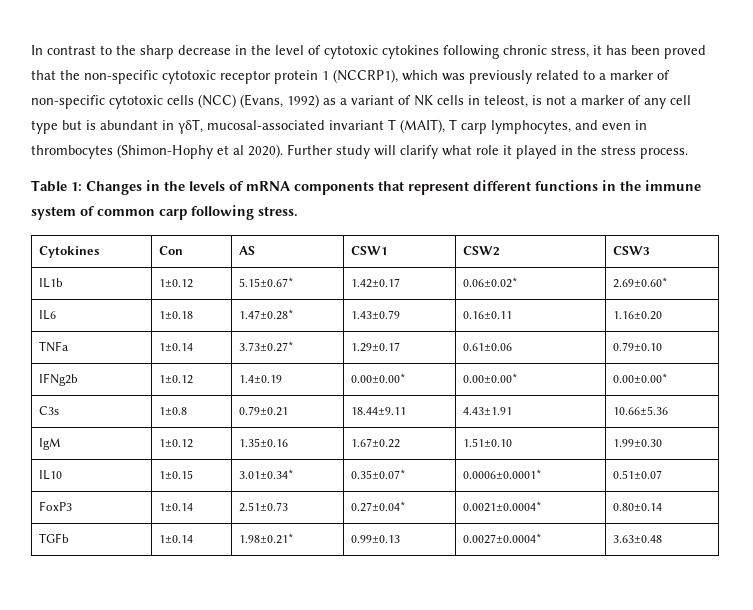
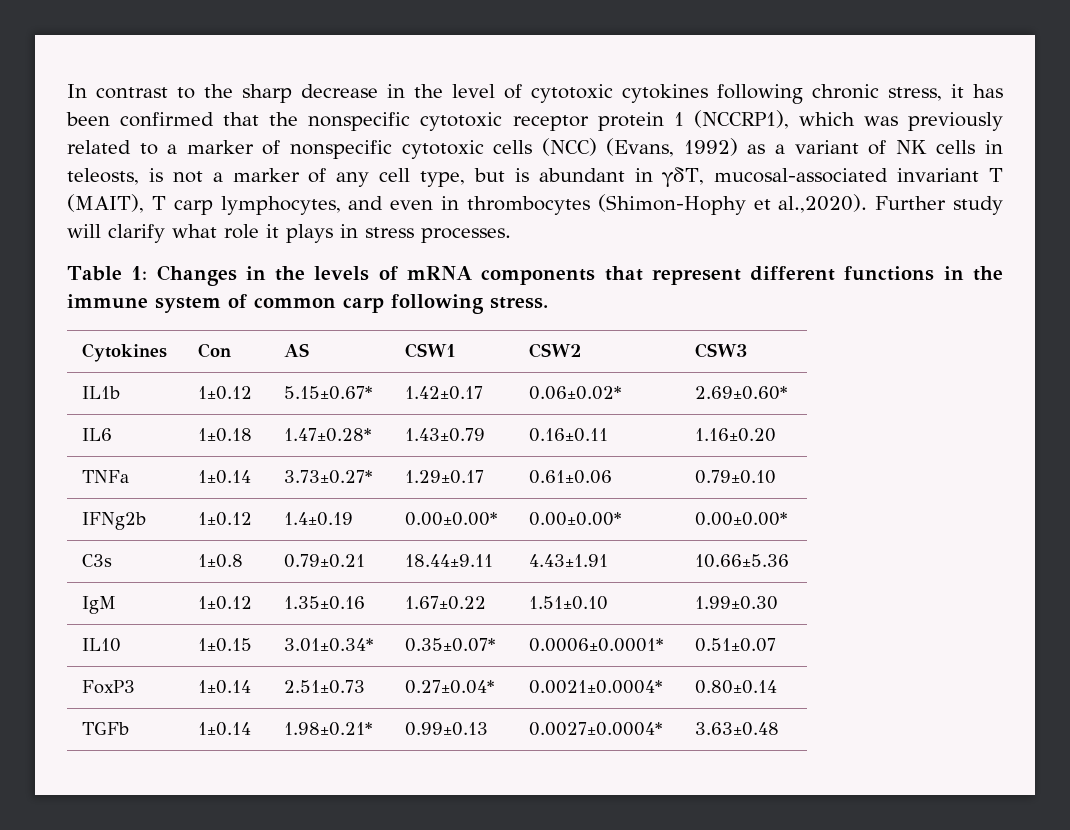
[664,45,706,59] proved -> [120,112,215,127] confirmed
[84,70,158,84] non-specific -> [308,112,411,131] nonspecific
[31,95,105,109] non-specific -> [289,140,392,159] nonspecific
[484,95,528,108] teleost, -> [67,168,139,185] teleosts,
[31,120,58,134] type -> [420,171,466,187] type,
[233,144,283,158] al 2020). -> [778,194,868,213] al.,2020).
[516,145,688,159] played in the stress process. -> [286,224,511,243] plays in stress processes.

